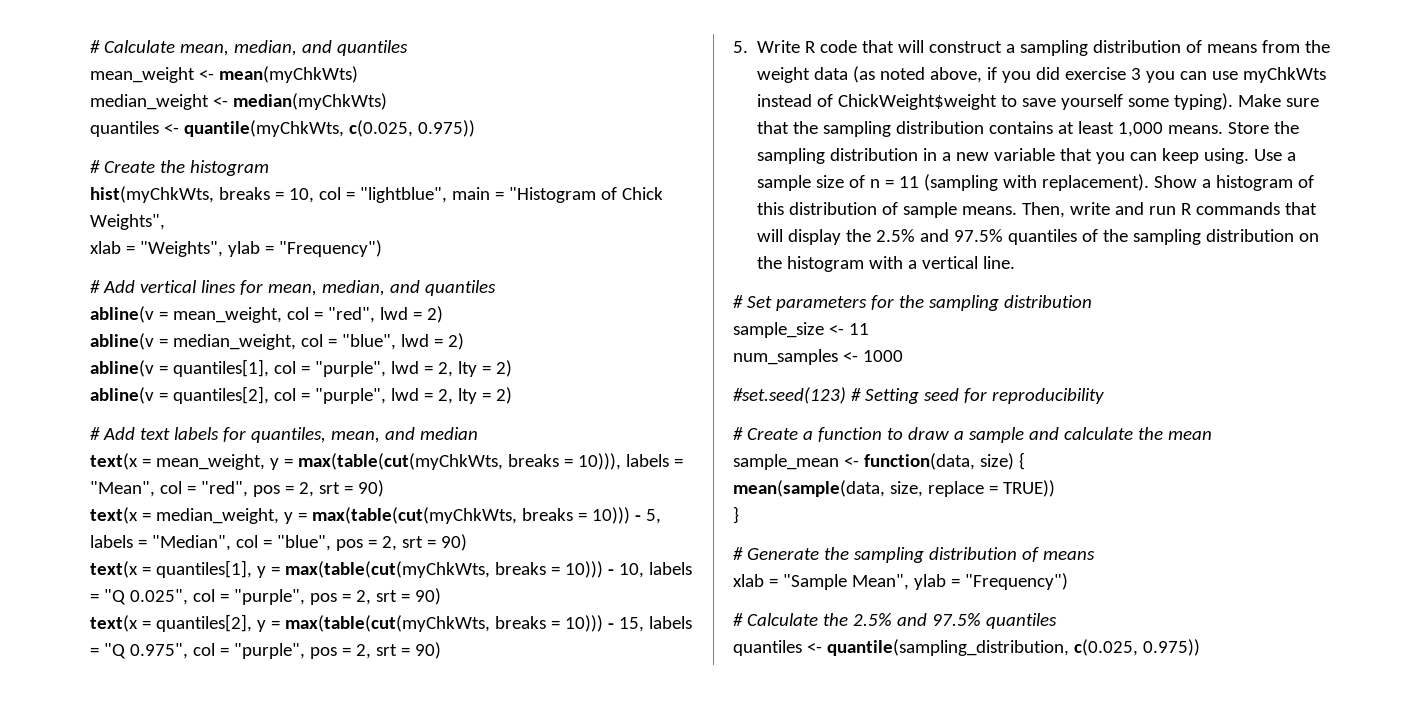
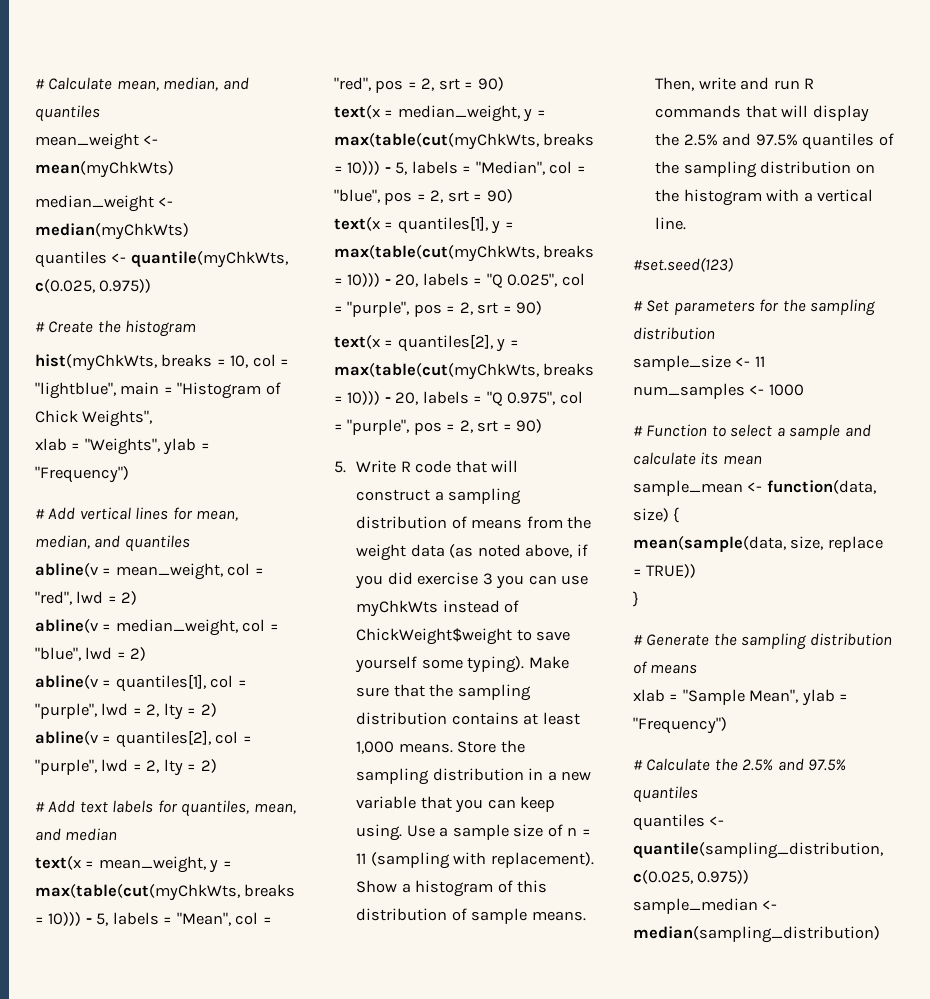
[577,453,621,470] 10))), -> [48,912,109,926] 10))) - 5,
[618,563,644,578] 10, -> [395,274,419,287] 20,
[618,617,644,632] 15, -> [395,392,419,405] 20,
(1016, 262) none -> [633,257,733,272] // #set.seed(123)
[733,387,1104,404] [733,427,949,442] #set.seed(123) # Setting seed for reproducibility // # Create a function to draw -> [633,424,773,437] # Function to select
[1137,427,1163,440] the -> [700,452,719,465] its
(1200, 647) none -> [633,898,778,914] [633,926,880,943] // sample_median <- median(sampling_distribution)

